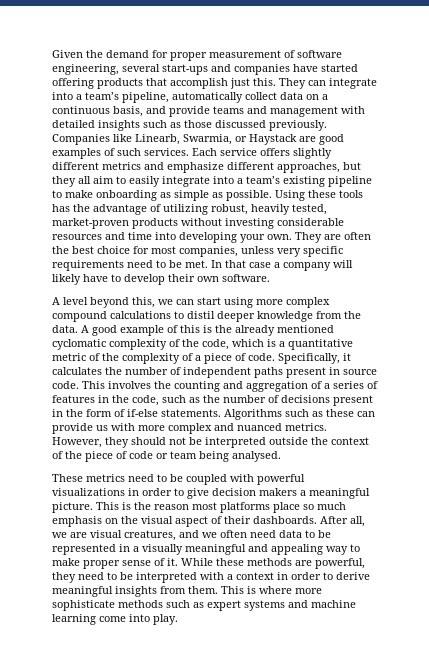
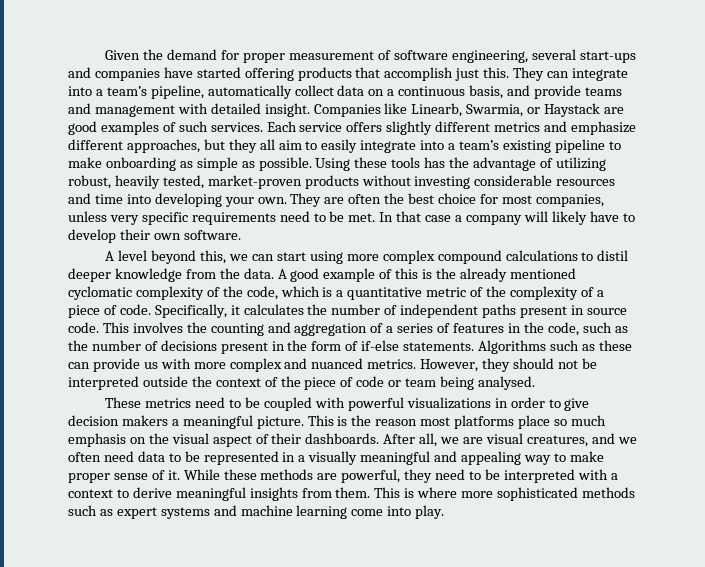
[98,120,327,131] insights such as those discussed previously. -> [264,103,310,117] insight.
[277,572,321,580] in order -> (113, 493) none
[52,600,115,611] sophisticate -> [497,487,579,501] sophisticated

